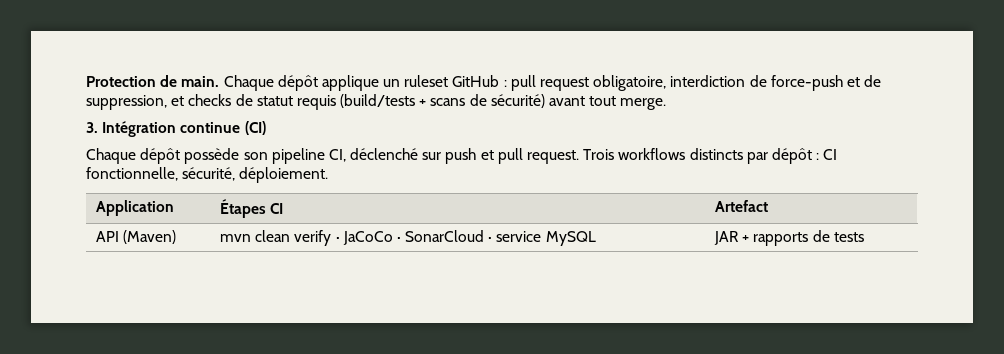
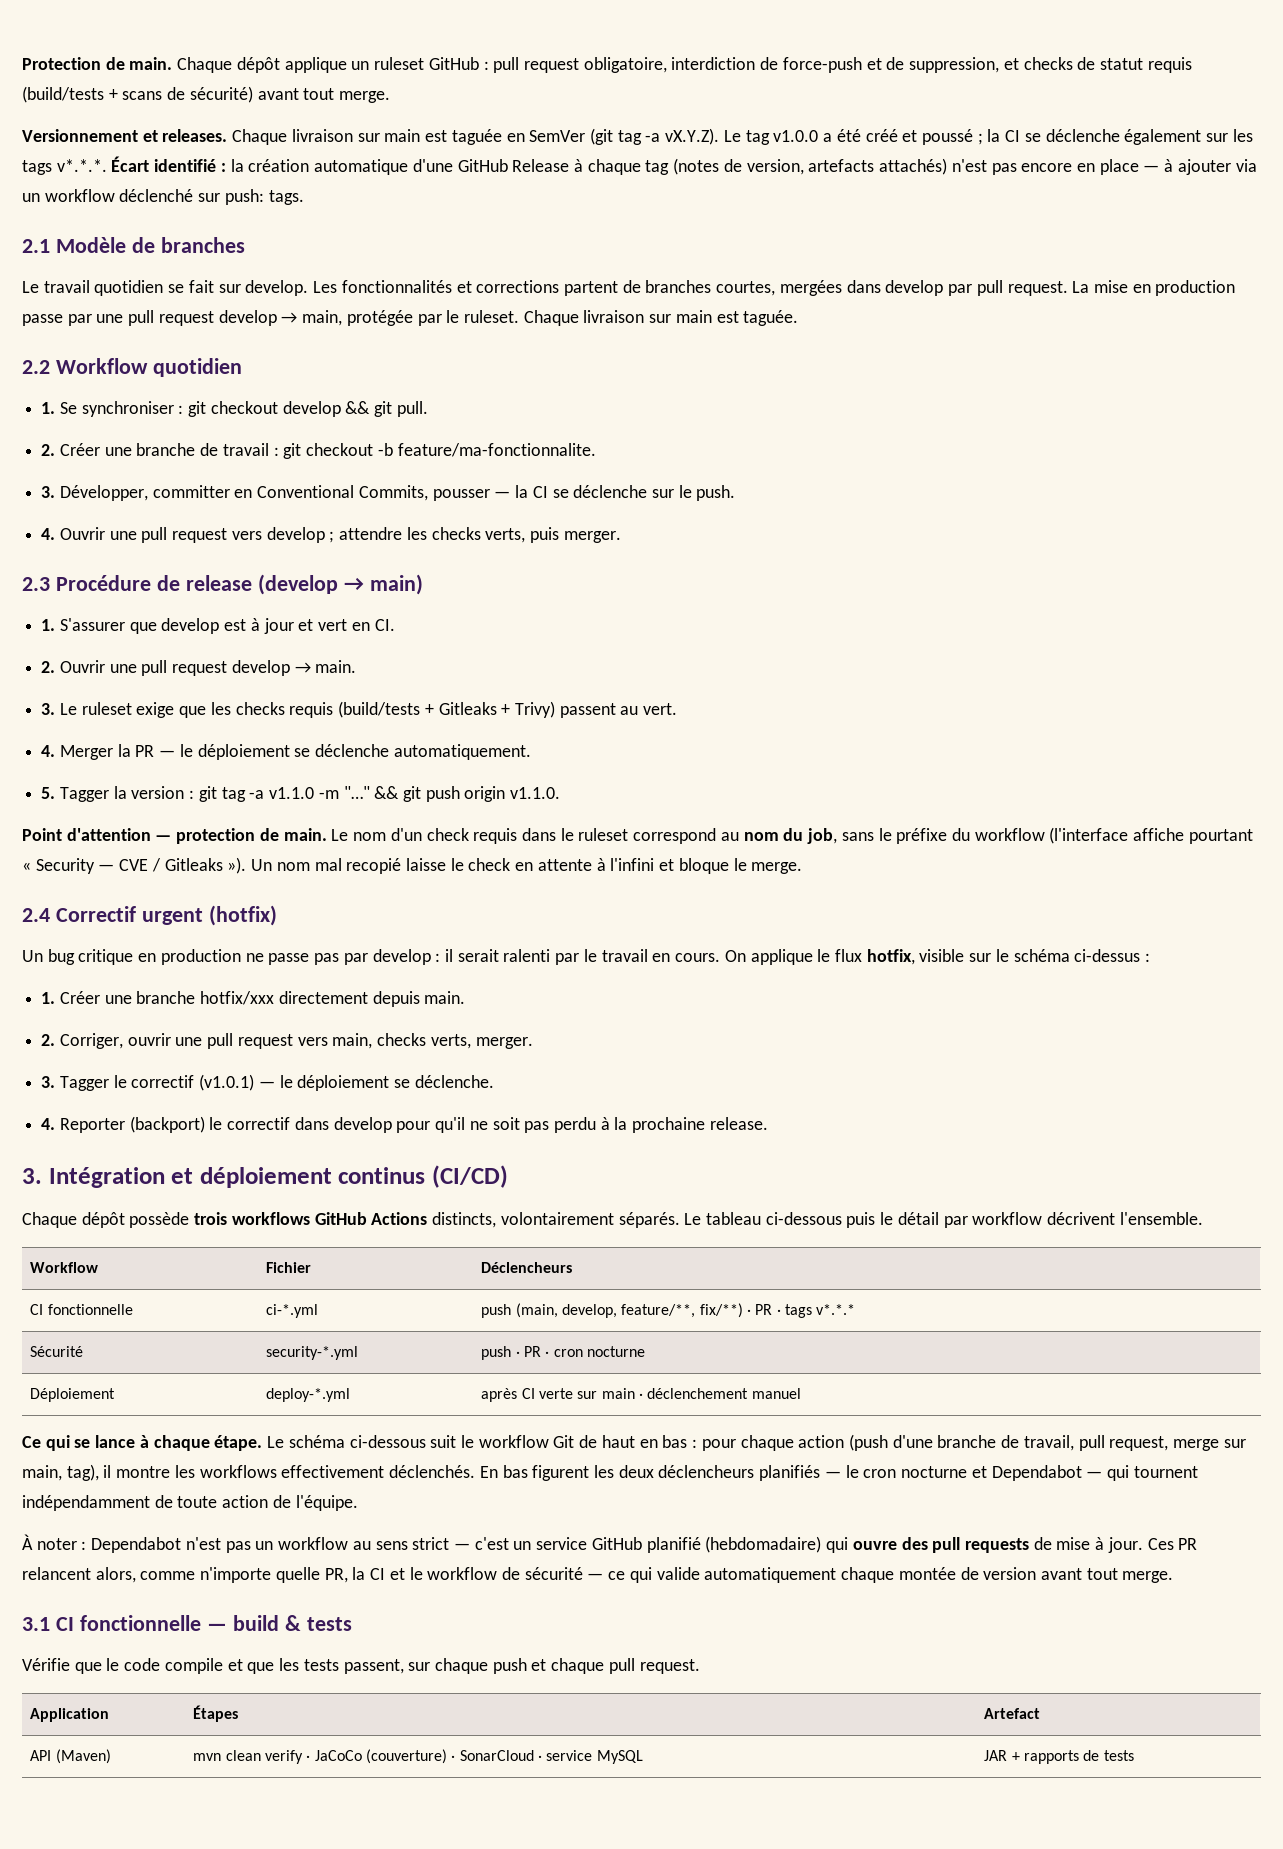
[86,121,266,137] [86,148,442,164] 3. Intégration continue (CI) // Chaque dépôt possède son pipeline CI, déclenché sur -> [22,128,1253,145] [22,156,1257,175] [22,189,304,205] [22,237,245,253] [22,280,1236,296] [22,310,799,326] [22,358,242,377] [41,401,428,417] [41,443,596,459] [41,485,736,501] [41,527,621,543] [22,574,423,595] [41,618,395,634] [41,660,357,676] [41,701,678,718] [41,744,531,760] [41,786,561,802] [22,827,1253,844] [22,857,803,874] [22,905,277,926] [22,949,1151,965] [41,991,466,1007] [41,1033,533,1049] [41,1074,494,1091] [41,1116,768,1133] [22,1165,509,1188] [22,1212,1203,1228] [30,1262,99,1273] [266,1262,312,1273] [481,1262,573,1273] [30,1304,133,1315] [266,1304,319,1318] [481,1303,856,1318] [30,1346,84,1357] [266,1346,359,1360] [481,1346,646,1360] [30,1388,116,1402] [266,1388,351,1402] [481,1388,801,1402] [22,1434,1246,1451] [22,1464,1198,1481] [22,1495,358,1511] [22,1534,1198,1553] [22,1567,1174,1583] [22,1615,352,1631] [22,1658,488,1674] Versionnement et releases. Chaque livraison sur main est taguée en SemVer (git tag -a vX.Y.Z). Le tag v1.0.0 a été créé et poussé ; la CI se déclenche également sur les tags v*.*.*. Écart identifié : la création automatique d'une GitHub Release à chaque tag (notes de version, artefacts attachés) n'est pas encore en place — à ajouter via un workflow déclenché sur push: tags. // 2.1 Modèle de branches // Le travail quotidien se fait sur develop. Les fonctionnalités et corrections partent de branches courtes, mergées dans develop par pull request. La mise en production passe par une pull request develop → main, protégée par le ruleset. Chaque livraison sur main est taguée. // 2.2 Workflow quotidien // 1. Se synchroniser : git checkout develop && git pull. // 2. Créer une branche de travail : git checkout -b feature/ma-fonctionnalite. // 3. Développer, committer en Conventional Commits, pousser — la CI se déclenche sur le push. // 4. Ouvrir une pull request vers develop ; attendre les checks verts, puis merger. // 2.3 Procédure de release (develop → main) // 1. S'assurer que develop est à jour et vert en CI. // 2. Ouvrir une pull request develop → main. // 3. Le ruleset exige que les checks requis (build/tests + Gitleaks + Trivy) passent au vert. // 4. Merger la PR — le déploiement se déclenche automatiquement. // 5. Tagger la version : git tag -a v1.1.0 -m "…" && git push origin v1.1.0. // Point d'attention — protection de main. Le nom d'un check requis dans le ruleset correspond au nom du job, sans le préfixe du workflow (l'interface affiche pourtant « Security — CVE / Gitleaks »). Un nom mal recopié laisse le check en attente à l'infini et bloque le merge. // 2.4 Correctif urgent (hotfix) // Un bug critique en production ne passe pas par develop : il serait ralenti par le travail en cours. On applique le flux hotfix, visible sur le schéma ci-dessus : // 1. Créer une branche hotfix/xxx directement depuis main. // 2. Corriger, ouvrir une pull request vers main, checks verts, merger. // 3. Tagger le correctif (v1.0.1) — le déploiement se déclenche. // 4. Reporter (backport) le correctif dans develop pour qu'il ne soit pas perdu à la prochaine release. // 3. Intégration et déploiement continus (CI/CD) // Chaque dépôt possède trois workflows GitHub Actions distincts, volontairement séparés. Le tableau ci-dessous puis le détail par workflow décrivent l'ensemble. // Workflow | Fichier | Déclencheurs // CI fonctionnelle | ci-*.yml | push (main, develop, feature/**, fix/**) · PR · tags v*.*.* // Sécurité | security-*.yml | push · PR · cron nocturne // Déploiement | deploy-*.yml | après CI verte sur main · déclenchement manuel // Ce qui se lance à chaque étape. Le schéma ci-dessous suit le workflow Git de haut en bas : pour chaque action (push d'une branche de travail, pull request, merge sur main, tag), il montre les workflows effectivement déclenchés. En bas figurent les deux déclencheurs planifiés — le cron nocturne et Dependabot — qui tournent indépendamment de toute action de l'équipe. // À noter : Dependabot n'est pas un workflow au sens strict — c'est un service GitHub planifié (hebdomadaire) qui ouvre des pull requests de mise à jour. Ces PR relancent alors, comme n'importe quelle PR, la CI et le workflow de sécurité — ce qui valide automatiquement chaque montée de version avant tout merge. // 3.1 CI fonctionnelle — build & tests // Vérifie que le code compile et que les tests passent, sur chaque
[497,148,838,164] [86,167,329,183] pull request. Trois workflows distincts par dépôt : CI fonctionnelle, sécurité, déploiement. -> [551,1658,700,1674] chaque pull request.
[270,203,284,214] CI -> (239, 1713) none
(393, 238) none -> [366,1749,448,1764] (couverture)

